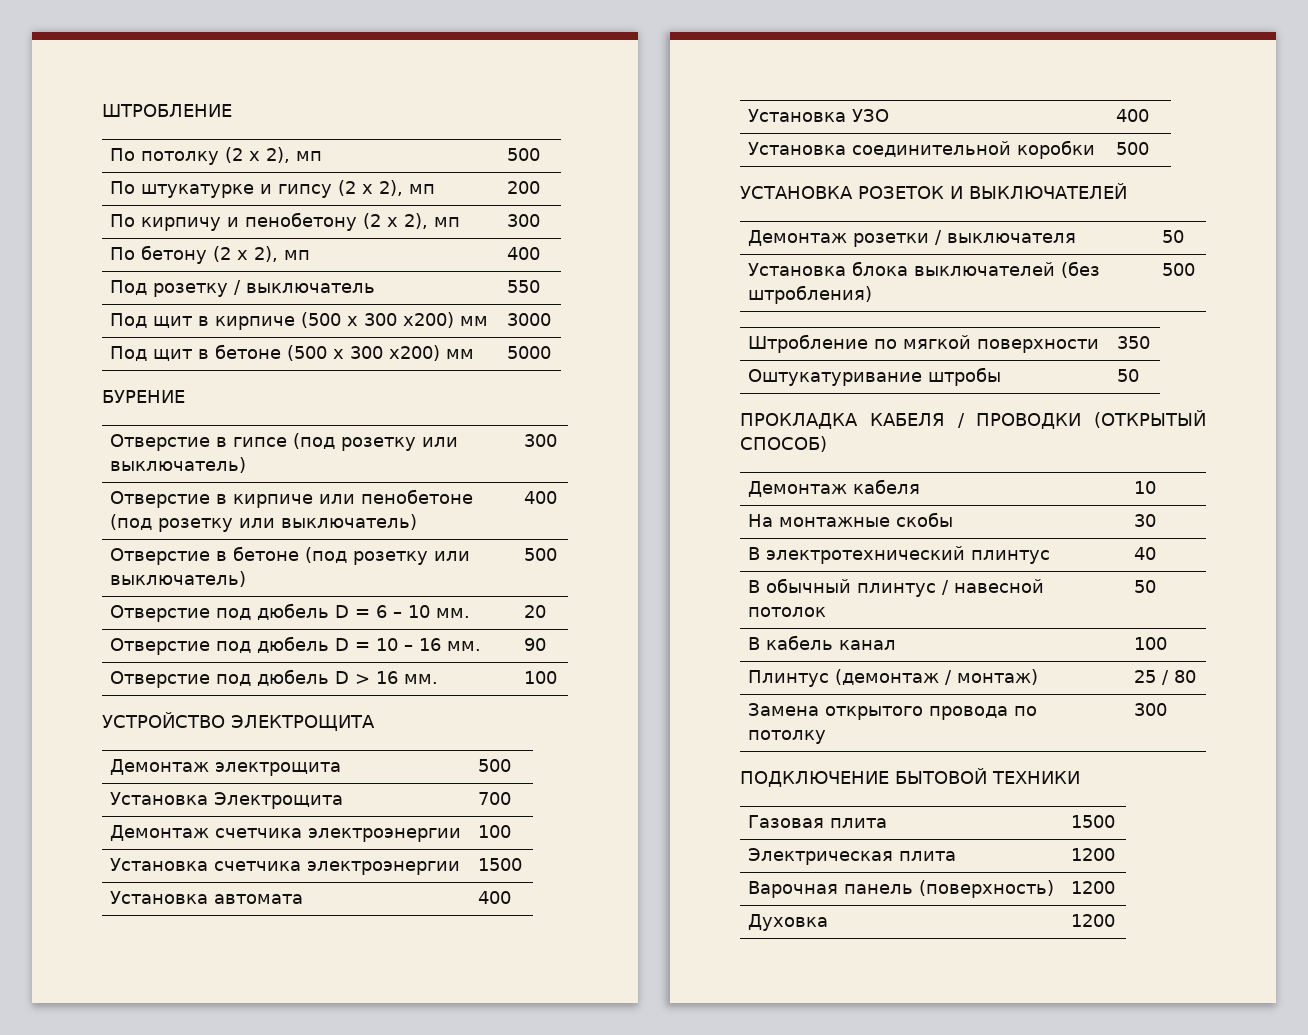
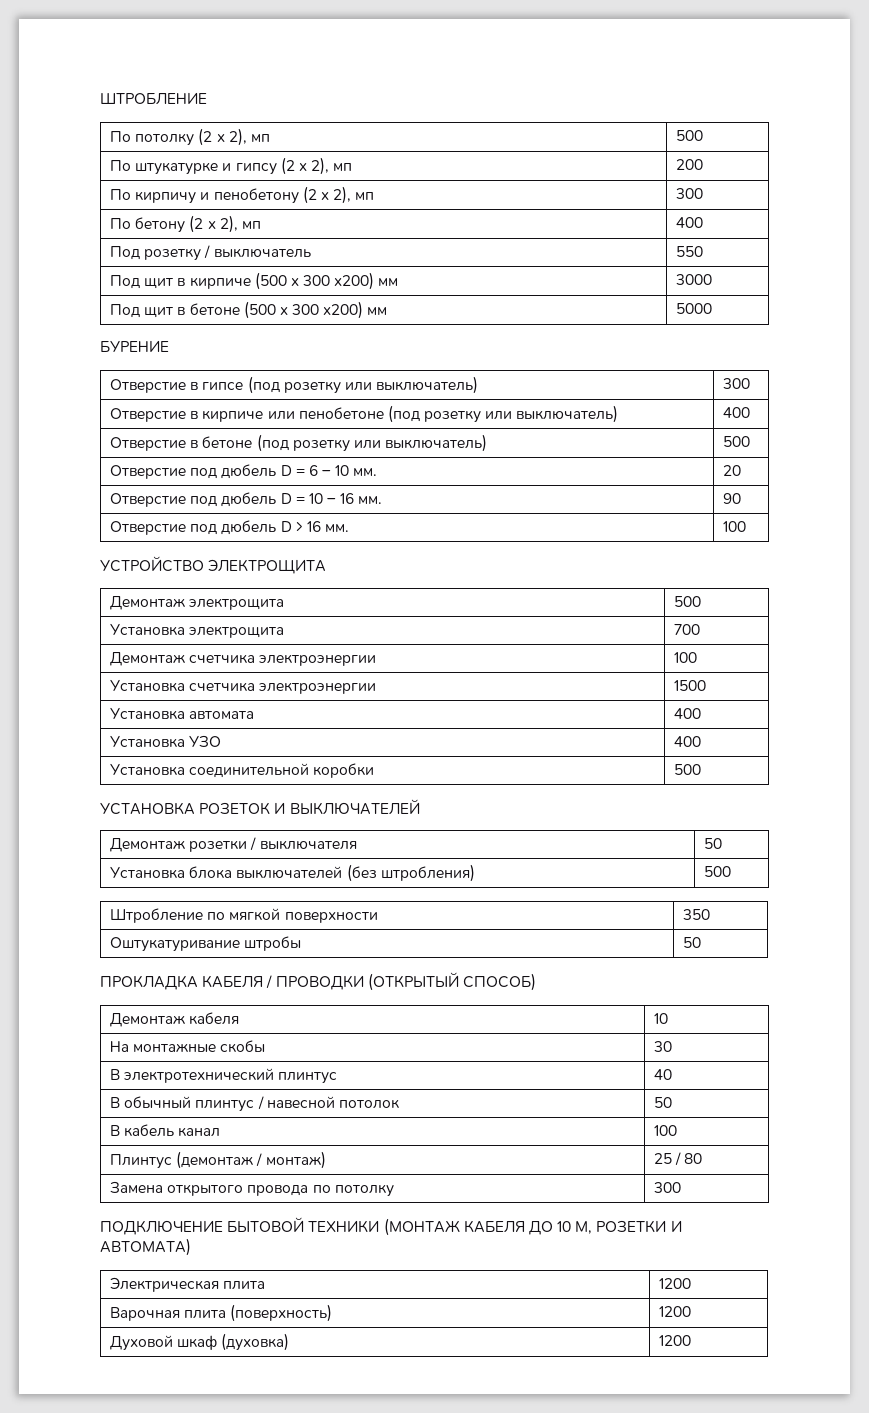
[214,792,344,809] Электрощита -> [189,626,285,638] электрощита
[748,815,888,828] [1071,815,1116,828] // Газовая плита | 1500 -> [383,1218,682,1236] [100,1238,191,1256] (МОНТАЖ КАБЕЛЯ ДО 10 М, РОЗЕТКИ И АВТОМАТА)
[844,884,914,894] панель -> [184,1310,227,1319] плита
[748,914,829,931] Духовка -> [109,1333,290,1351] Духовой шкаф (духовка)

